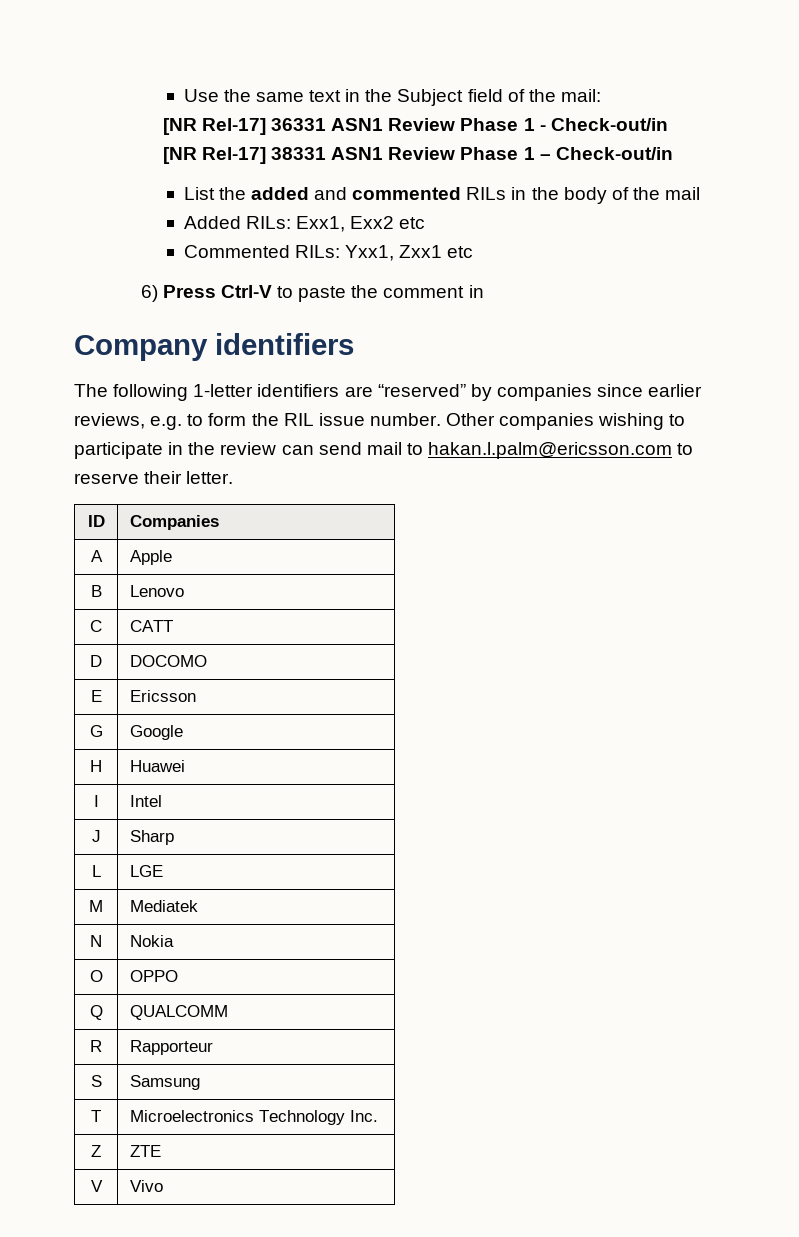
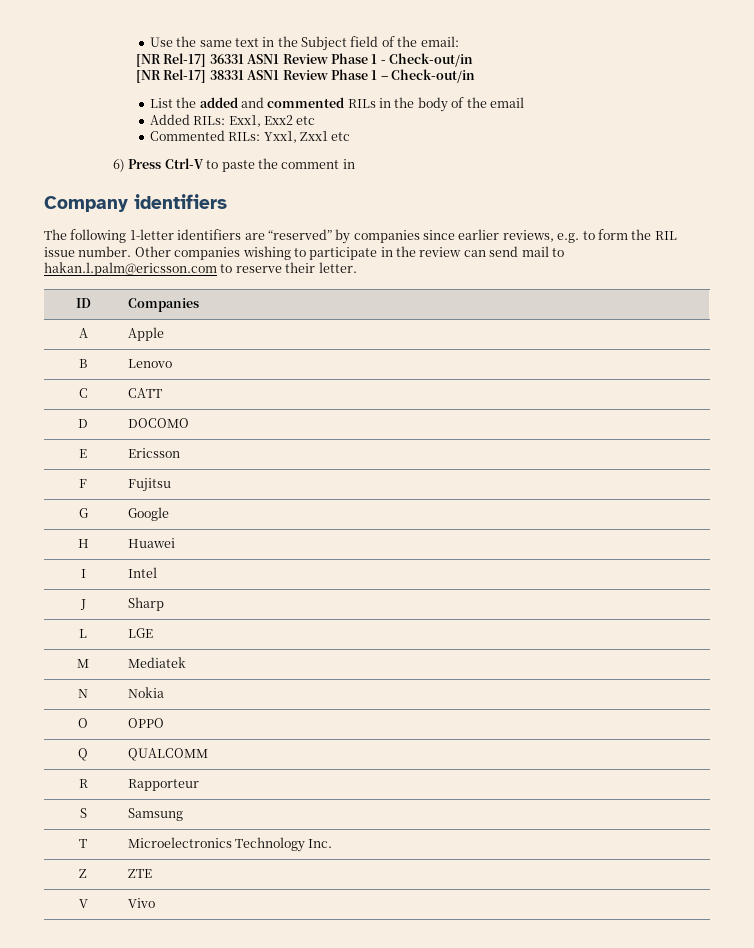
[560,89,601,102] mail: -> [420,36,459,47] email:
[665,187,701,200] mail -> [489,97,524,108] email
(196, 696) none -> [79,479,87,488] [127,478,171,492] // F | Fujitsu

